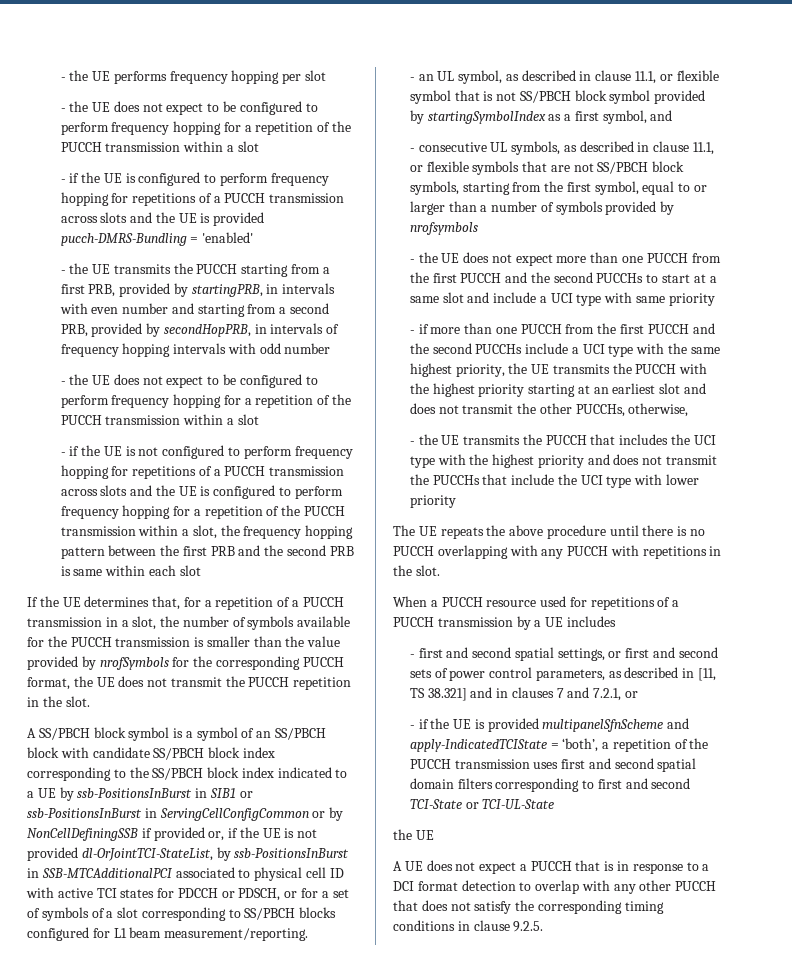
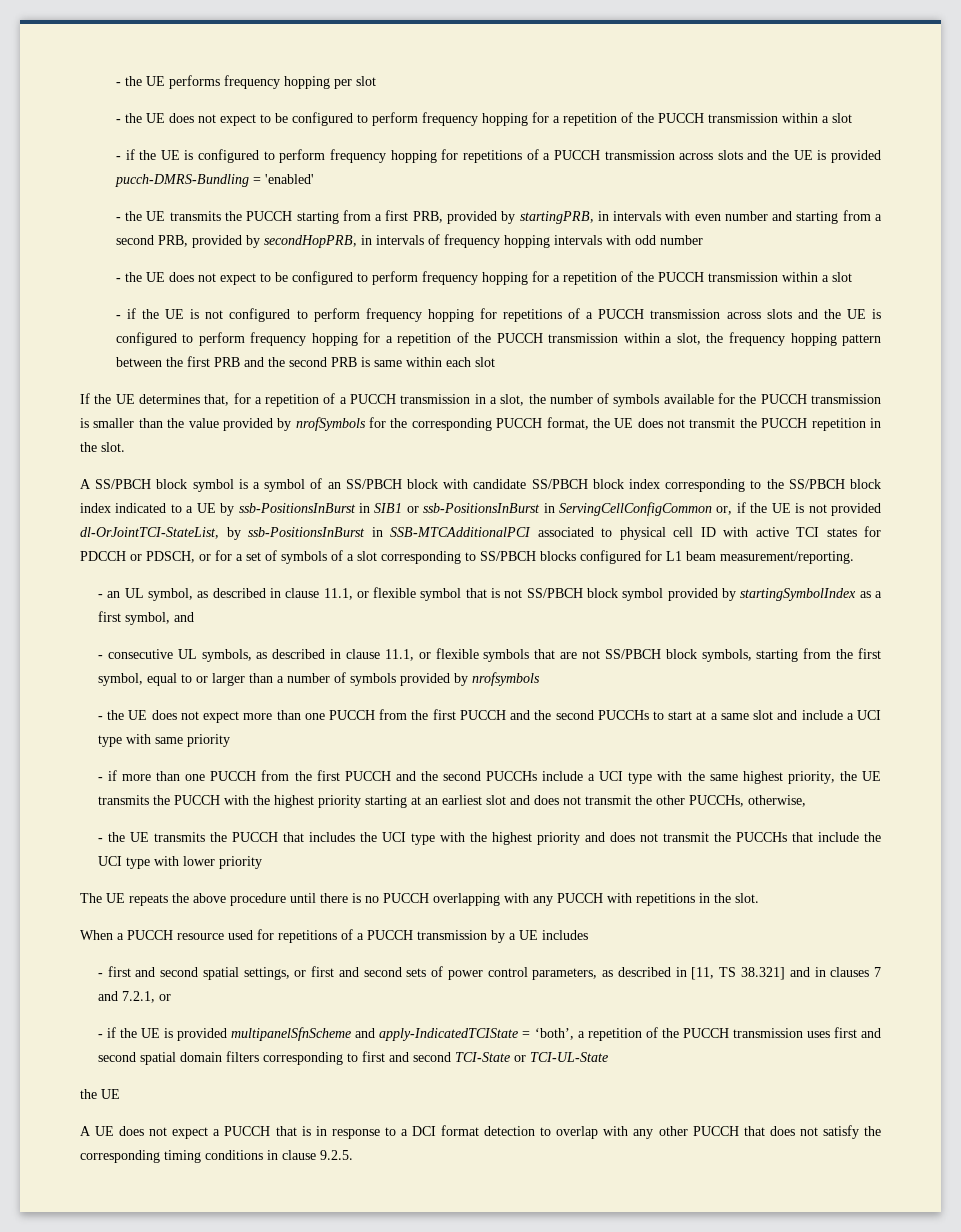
[312,807,344,821] [27,827,205,841] or by NonCellDefiningSSB if provided -> (713, 509) none

